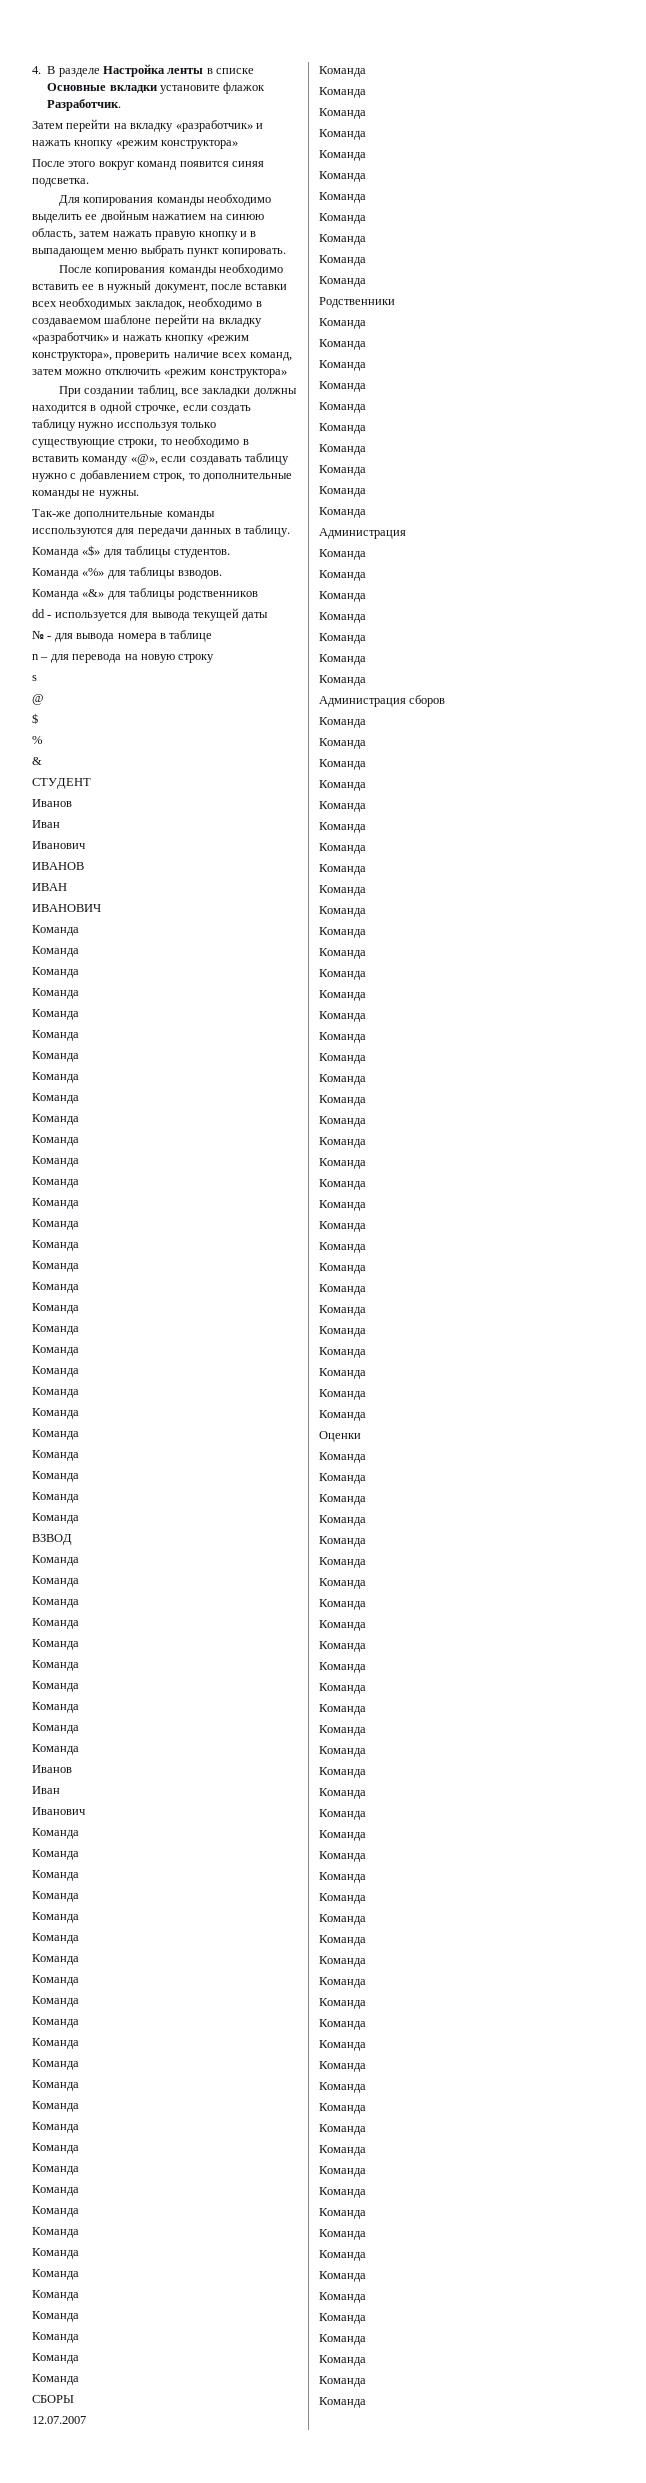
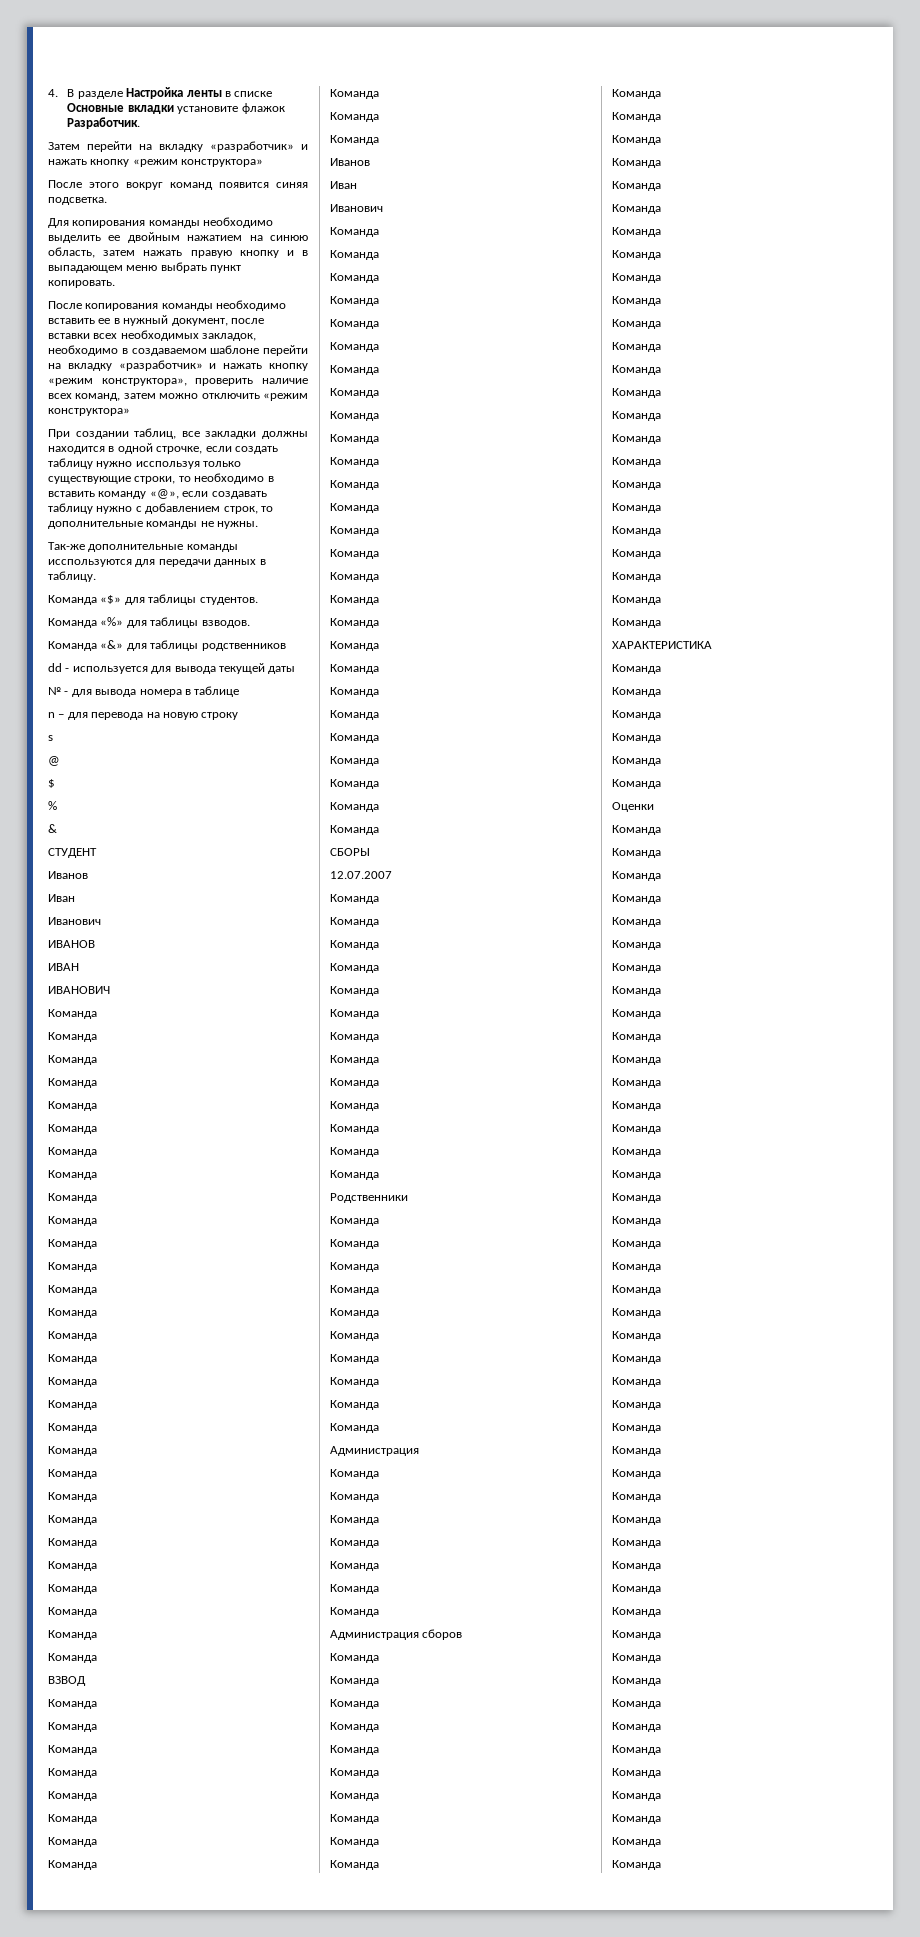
(79, 1749) none -> [330,135,379,145] // Команда
(366, 281) none -> [330,1147,379,1157] [330,1170,379,1180] // Команда // Команда
(366, 1415) none -> [612,641,712,649] [612,664,661,674] [612,687,661,697] [612,710,661,720] [612,733,661,743] [612,756,661,766] [612,779,661,789] // ХАРАКТЕРИСТИКА // Команда // Команда // Команда // Команда // Команда // Команда

